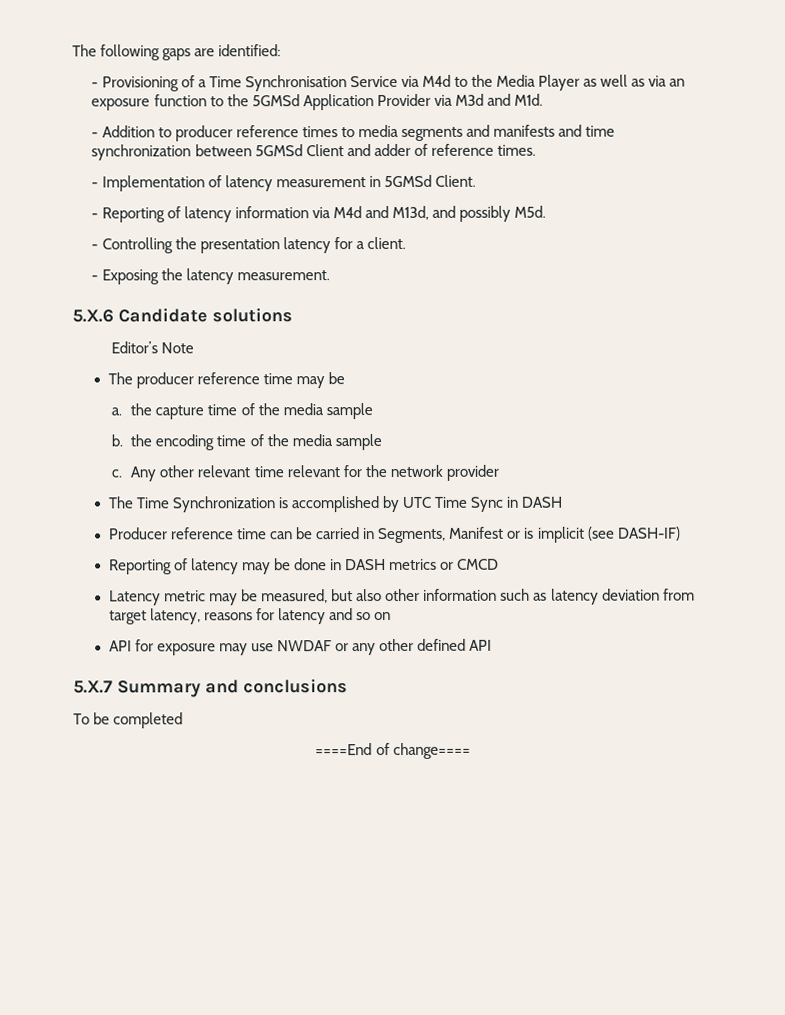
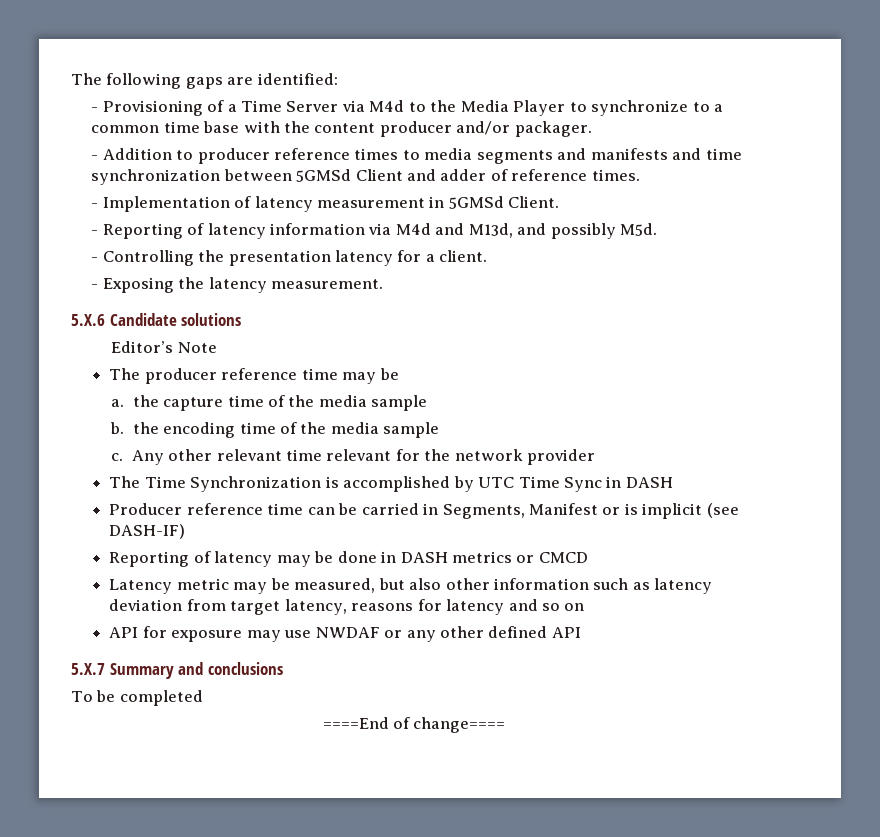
[244,75,398,92] Synchronisation Service -> [286,101,339,112] Server
[583,74,686,87] [91,93,543,111] as well as via an exposure function to the 5GMSd Application Provider via M3d and M1d. -> [569,100,724,116] [91,121,592,137] to synchronize to a common time base with the content producer and/or packager.

